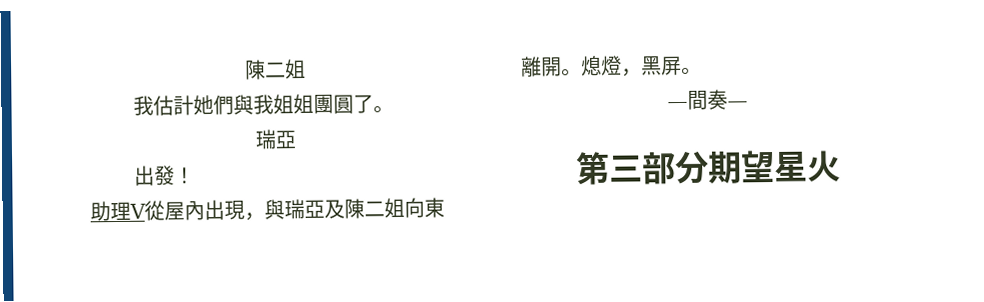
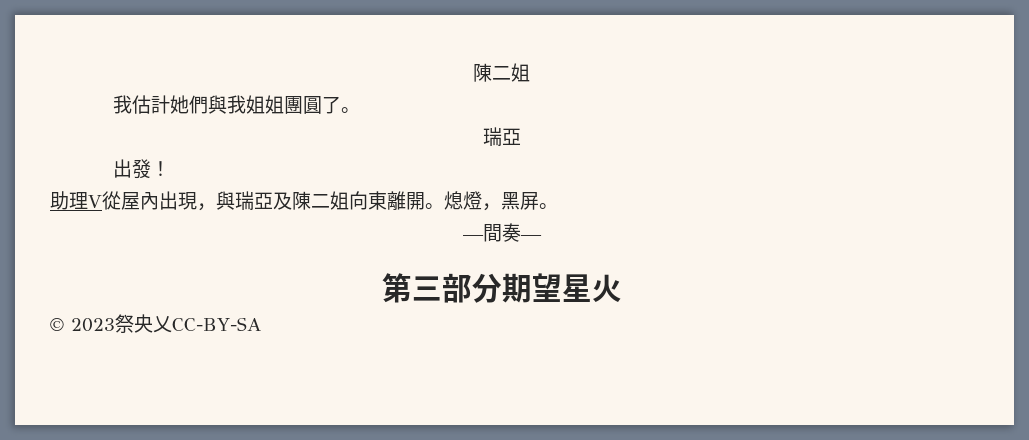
(841, 166) none -> [50,314,261,333] // © 2023祭央乂CC-BY-SA

